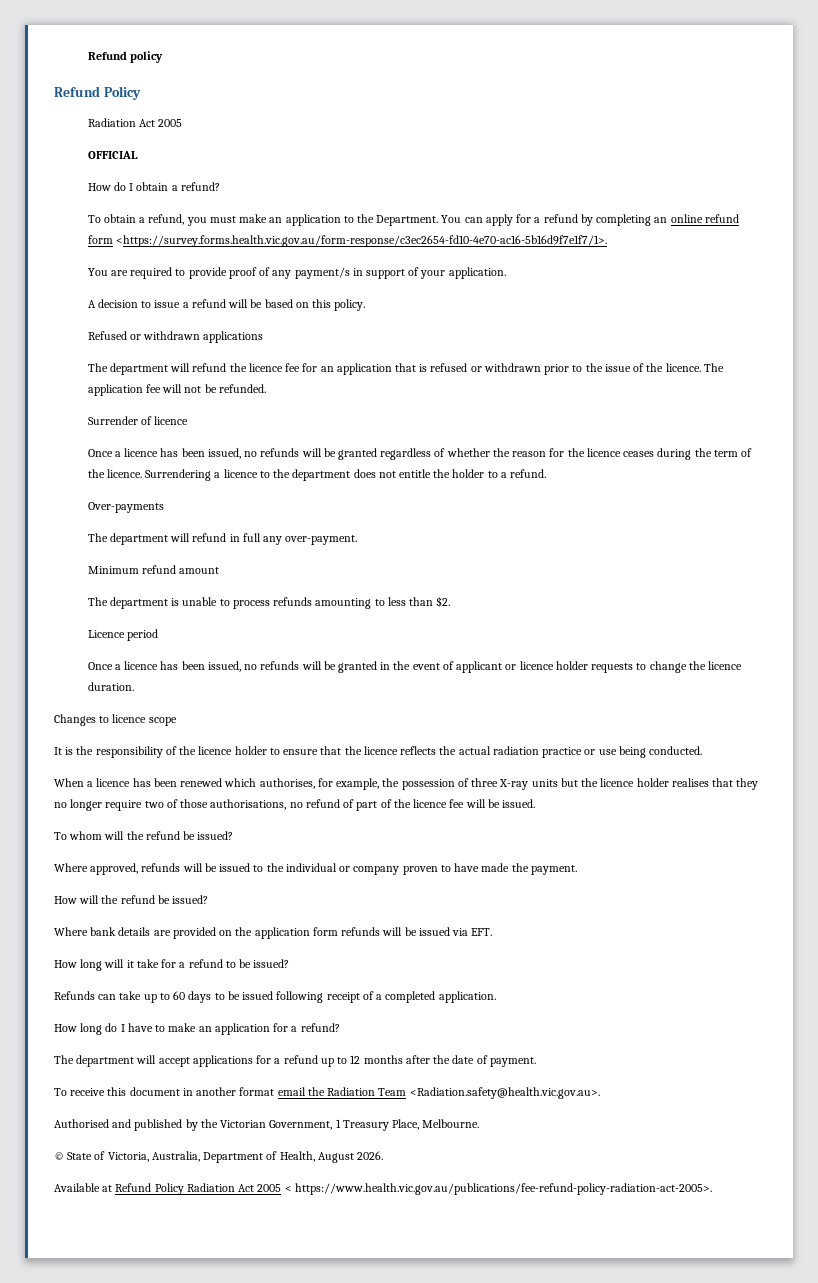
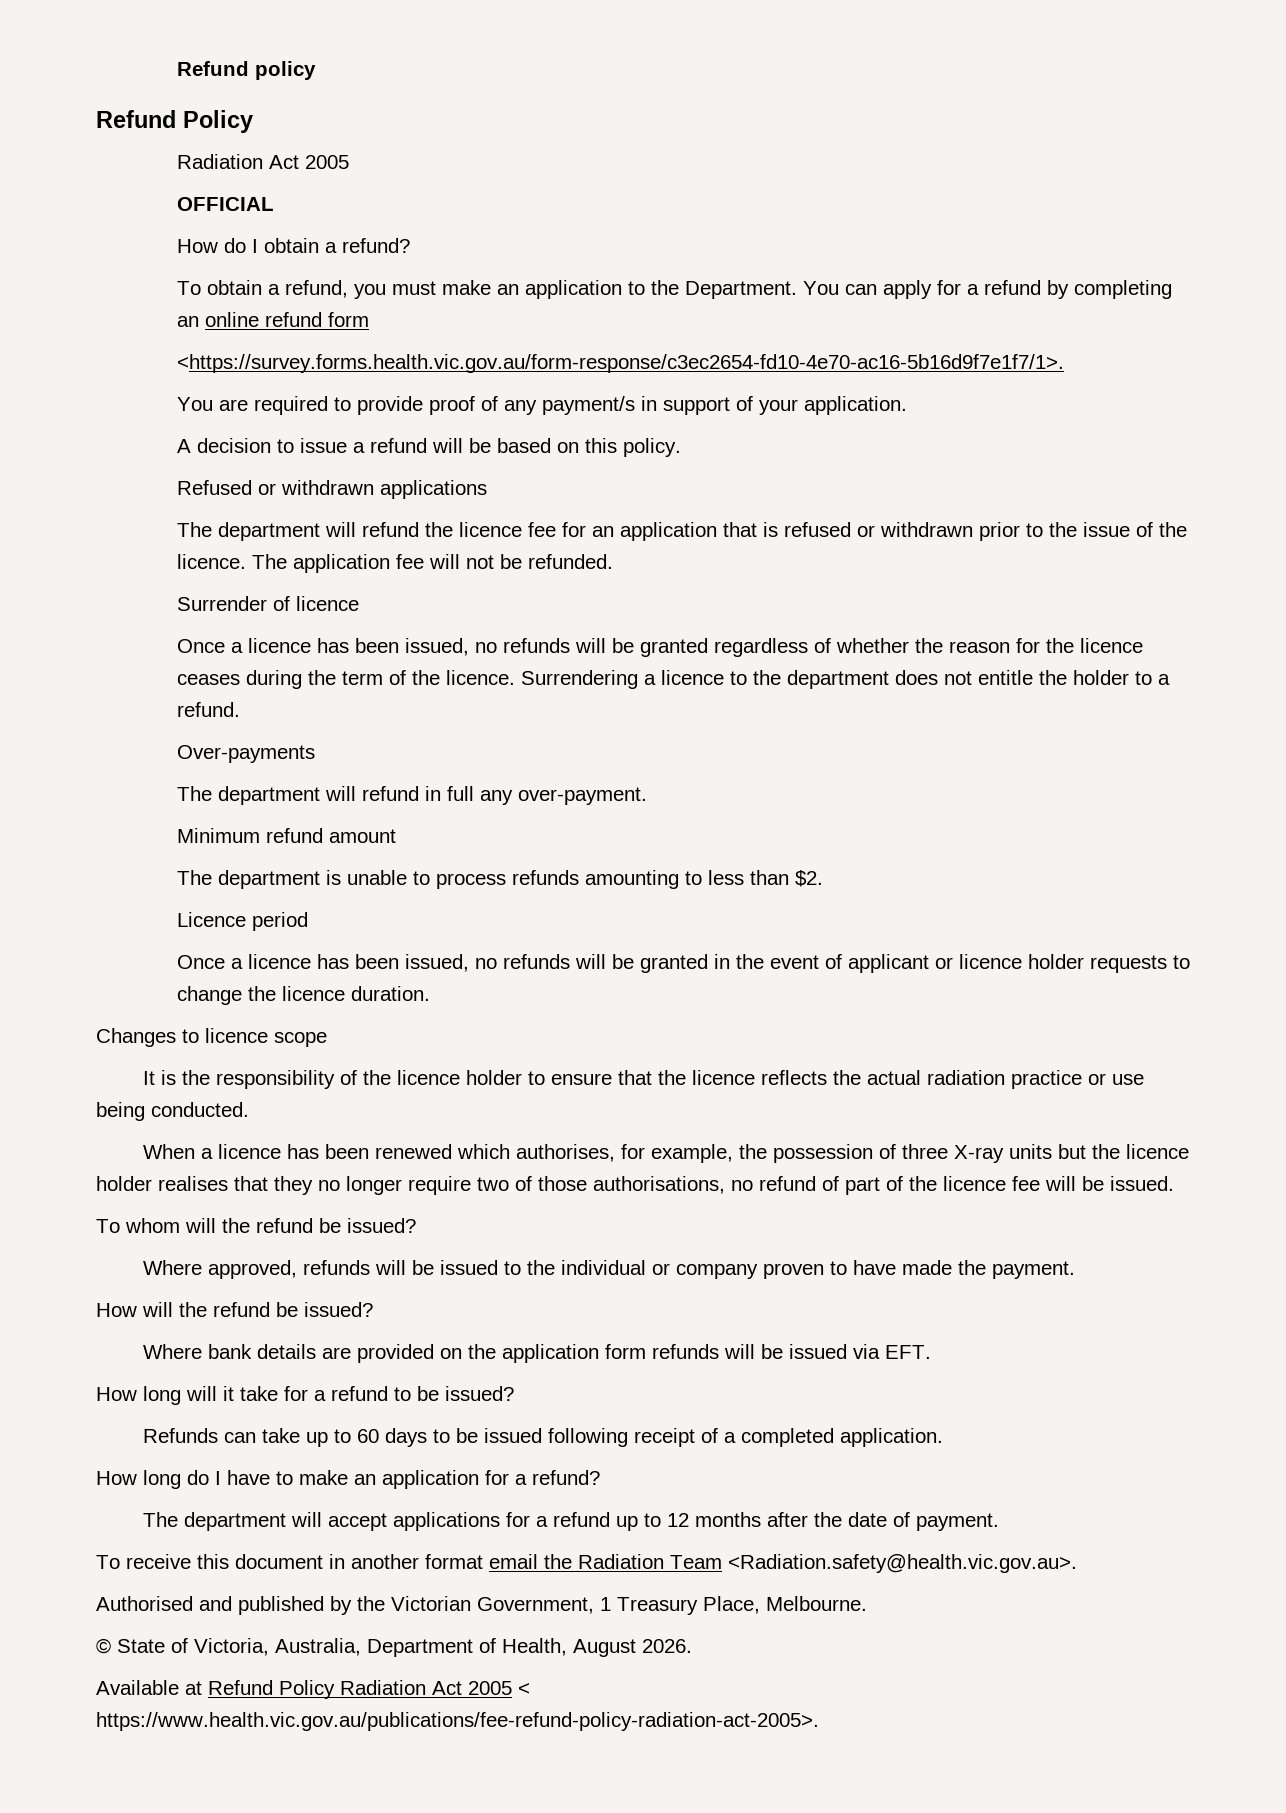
(113, 239) none -> (369, 319) //

